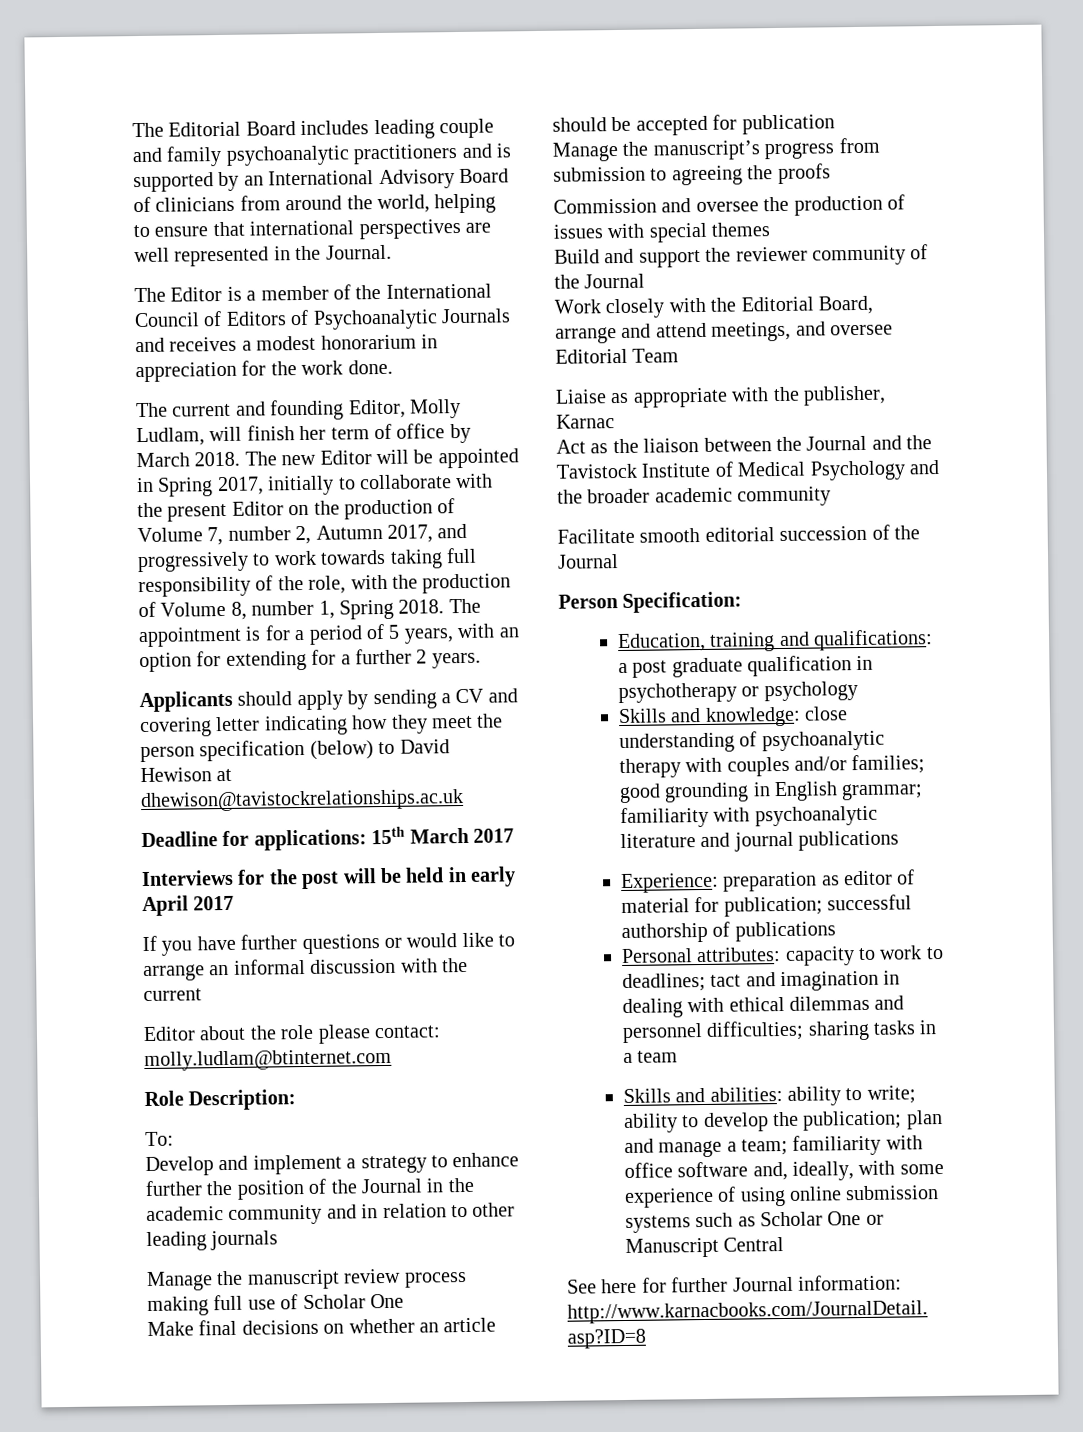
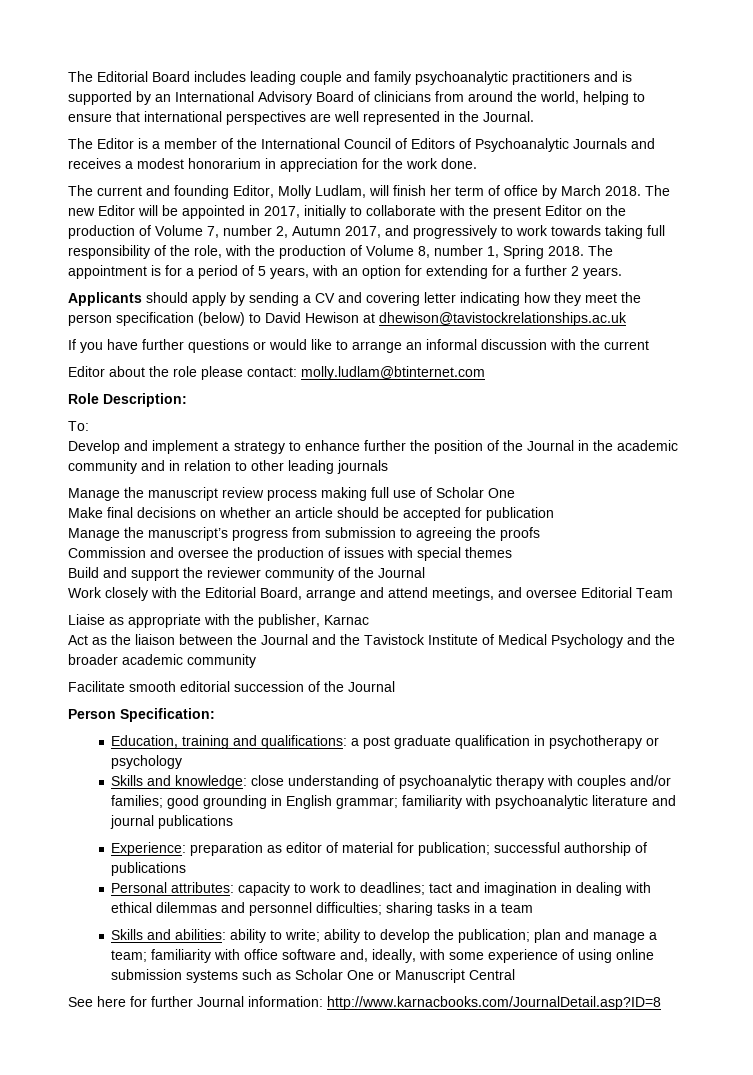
[157,477,214,497] Spring -> (260, 210) none
[141,826,514,851] [141,866,517,890] [142,895,235,917] // Deadline for applications: 15th March 2017 // Interviews for the post will be held in early April 2017 -> (627, 319) none

